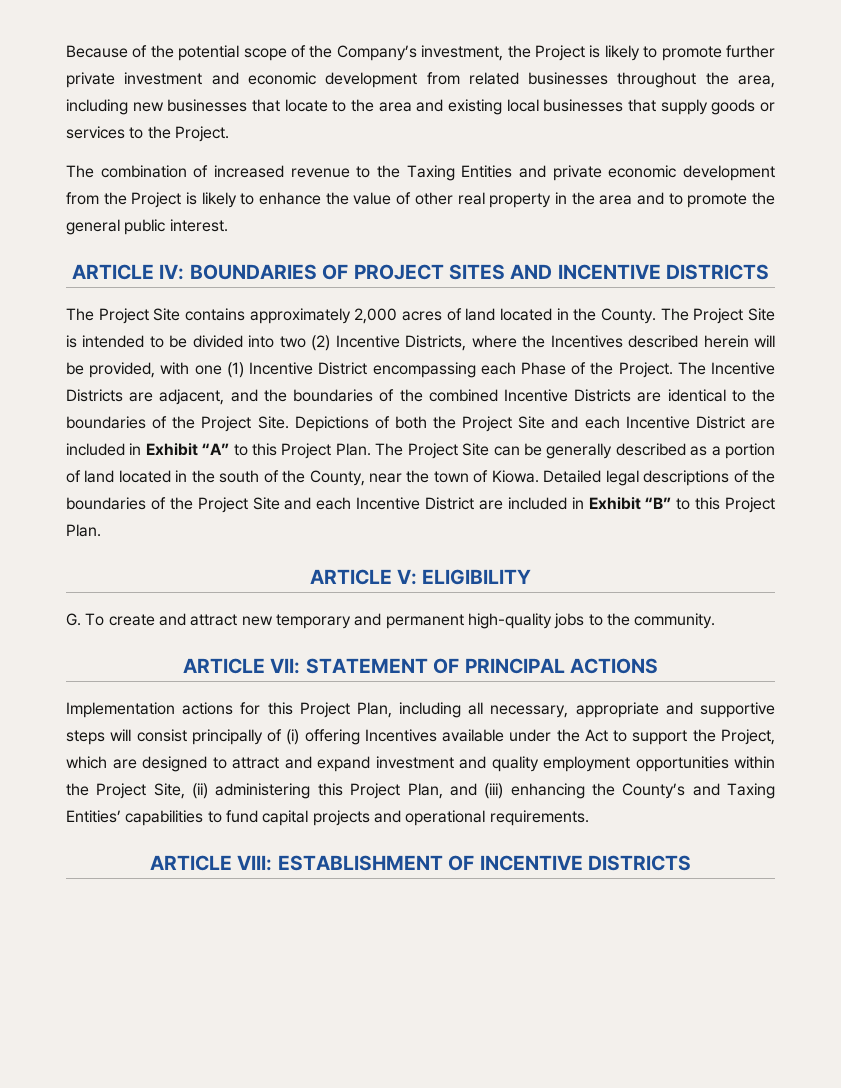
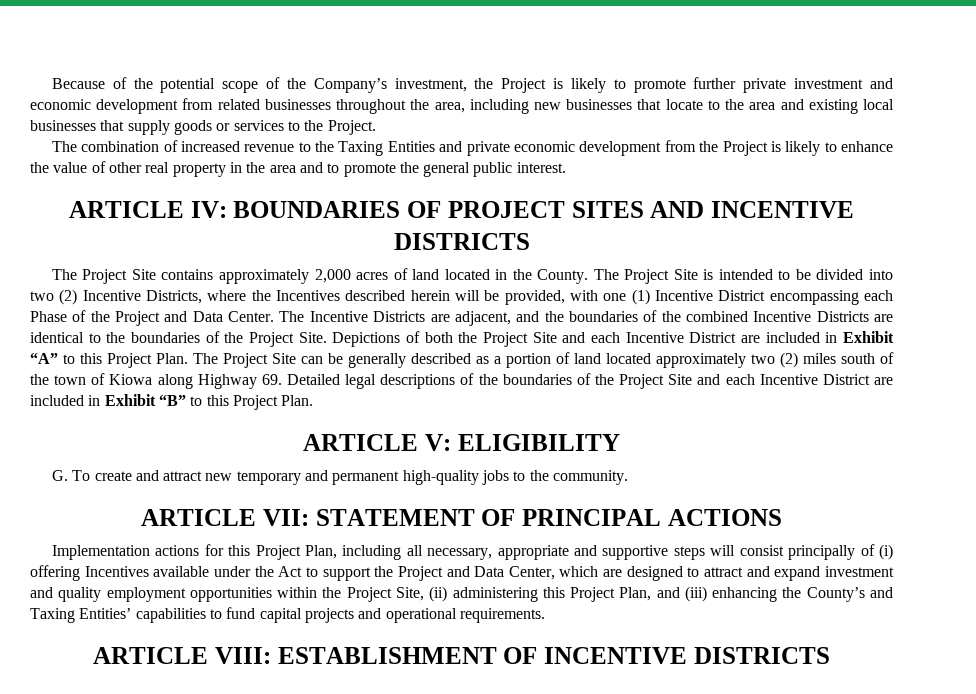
[618,362,673,378] Project. -> [115,311,275,326] Project and Data Center.
[175,470,539,486] in the south of the County, near the town of Kiowa. -> [656,352,894,368] [30,373,282,389] approximately two (2) miles south of the town of Kiowa along Highway 69.
[720,729,775,745] Project, -> [397,566,555,581] Project and Data Center,

